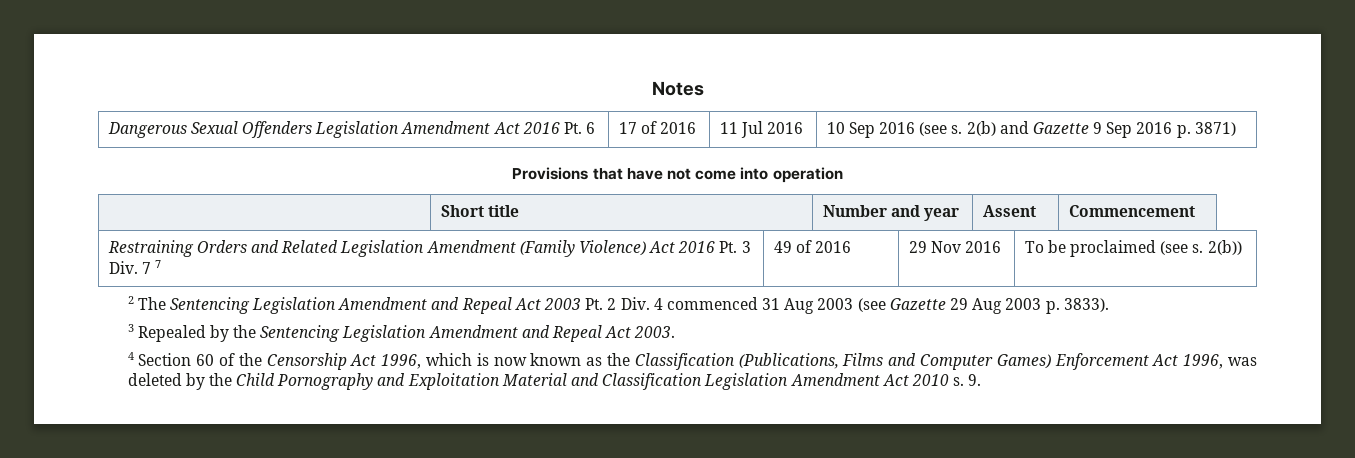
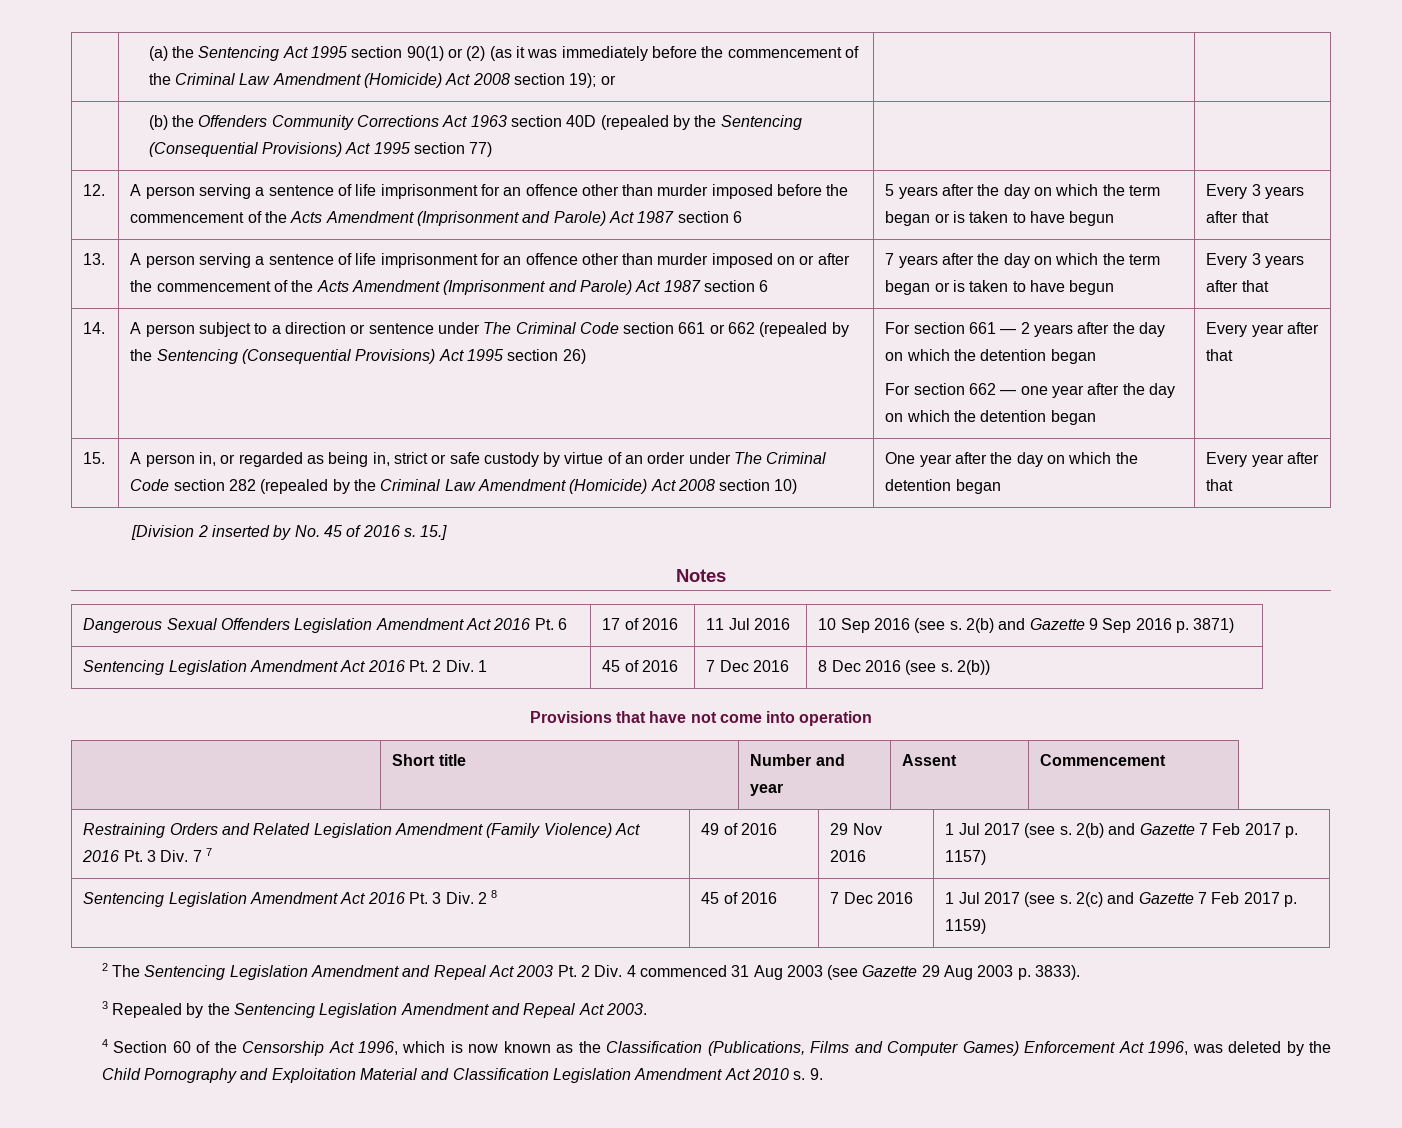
(651, 88) none -> [148,46,859,61] [148,73,616,88] [148,115,802,130] [148,142,493,157] [83,184,106,196] [130,184,849,199] [130,211,742,226] [885,184,1160,199] [885,211,1115,226] [1206,184,1304,199] [1206,211,1269,223] [83,253,106,265] [130,253,850,268] [130,280,769,295] [885,253,1160,268] [885,280,1115,295] [1206,253,1304,268] [1206,280,1269,292] [83,322,106,334] [130,322,849,337] [130,349,586,364] [885,322,1165,337] [885,349,1096,364] [885,383,1175,398] [885,410,1096,425] [1206,322,1319,337] [1206,349,1234,361] [83,452,106,464] [130,452,827,467] [130,479,798,494] [885,452,1138,467] [885,479,1001,494] [1206,452,1319,467] [1206,479,1234,491] [131,525,448,540] | (a) the Sentencing Act 1995 section 90(1) or (2) (as it was immediately before the commencement of the Criminal Law Amendment (Homicide) Act 2008 section 19); or | | // | (b) the Offenders Community Corrections Act 1963 section 40D (repealed by the Sentencing (Consequential Provisions) Act 1995 section 77) | | // 12. | A person serving a sentence of life imprisonment for an offence other than murder imposed before the commencement of the Acts Amendment (Imprisonment and Parole) Act 1987 section 6 | 5 years after the day on which the term began or is taken to have begun | Every 3 years after that // 13. | A person serving a sentence of life imprisonment for an offence other than murder imposed on or after the commencement of the Acts Amendment (Imprisonment and Parole) Act 1987 section 6 | 7 years after the day on which the term began or is taken to have begun | Every 3 years after that // 14. | A person subject to a direction or sentence under The Criminal Code section 661 or 662 (repealed by the Sentencing (Consequential Provisions) Act 1995 section 26) | For section 661 — 2 years after the day on which the detention began // For section 662 — one year after the day on which the detention began | Every year after that // 15. | A person in, or regarded as being in, strict or safe custody by virtue of an order under The Criminal Code section 282 (repealed by the Criminal Law Amendment (Homicide) Act 2008 section 10) | One year after the day on which the detention began | Every year after that // [Division 2 inserted by No. 45 of 2016 s. 15.] //
(1236, 129) none -> [83,660,487,675] [602,660,678,672] [706,660,789,672] [818,660,990,675] // Sentencing Legislation Amendment Act 2016 Pt. 2 Div. 1 | 45 of 2016 | 7 Dec 2016 | 8 Dec 2016 (see s. 2(b))
[1024,240,1242,257] To be proclaimed (see s. 2(b)) -> [945,823,1298,838] [945,850,987,865] [83,890,498,907] [701,892,777,904] [830,892,913,904] [945,892,1297,907] [945,919,987,934] 1 Jul 2017 (see s. 2(b) and Gazette 7 Feb 2017 p. 1157) // Sentencing Legislation Amendment Act 2016 Pt. 3 Div. 2 8 | 45 of 2016 | 7 Dec 2016 | 1 Jul 2017 (see s. 2(c) and Gazette 7 Feb 2017 p. 1159)

